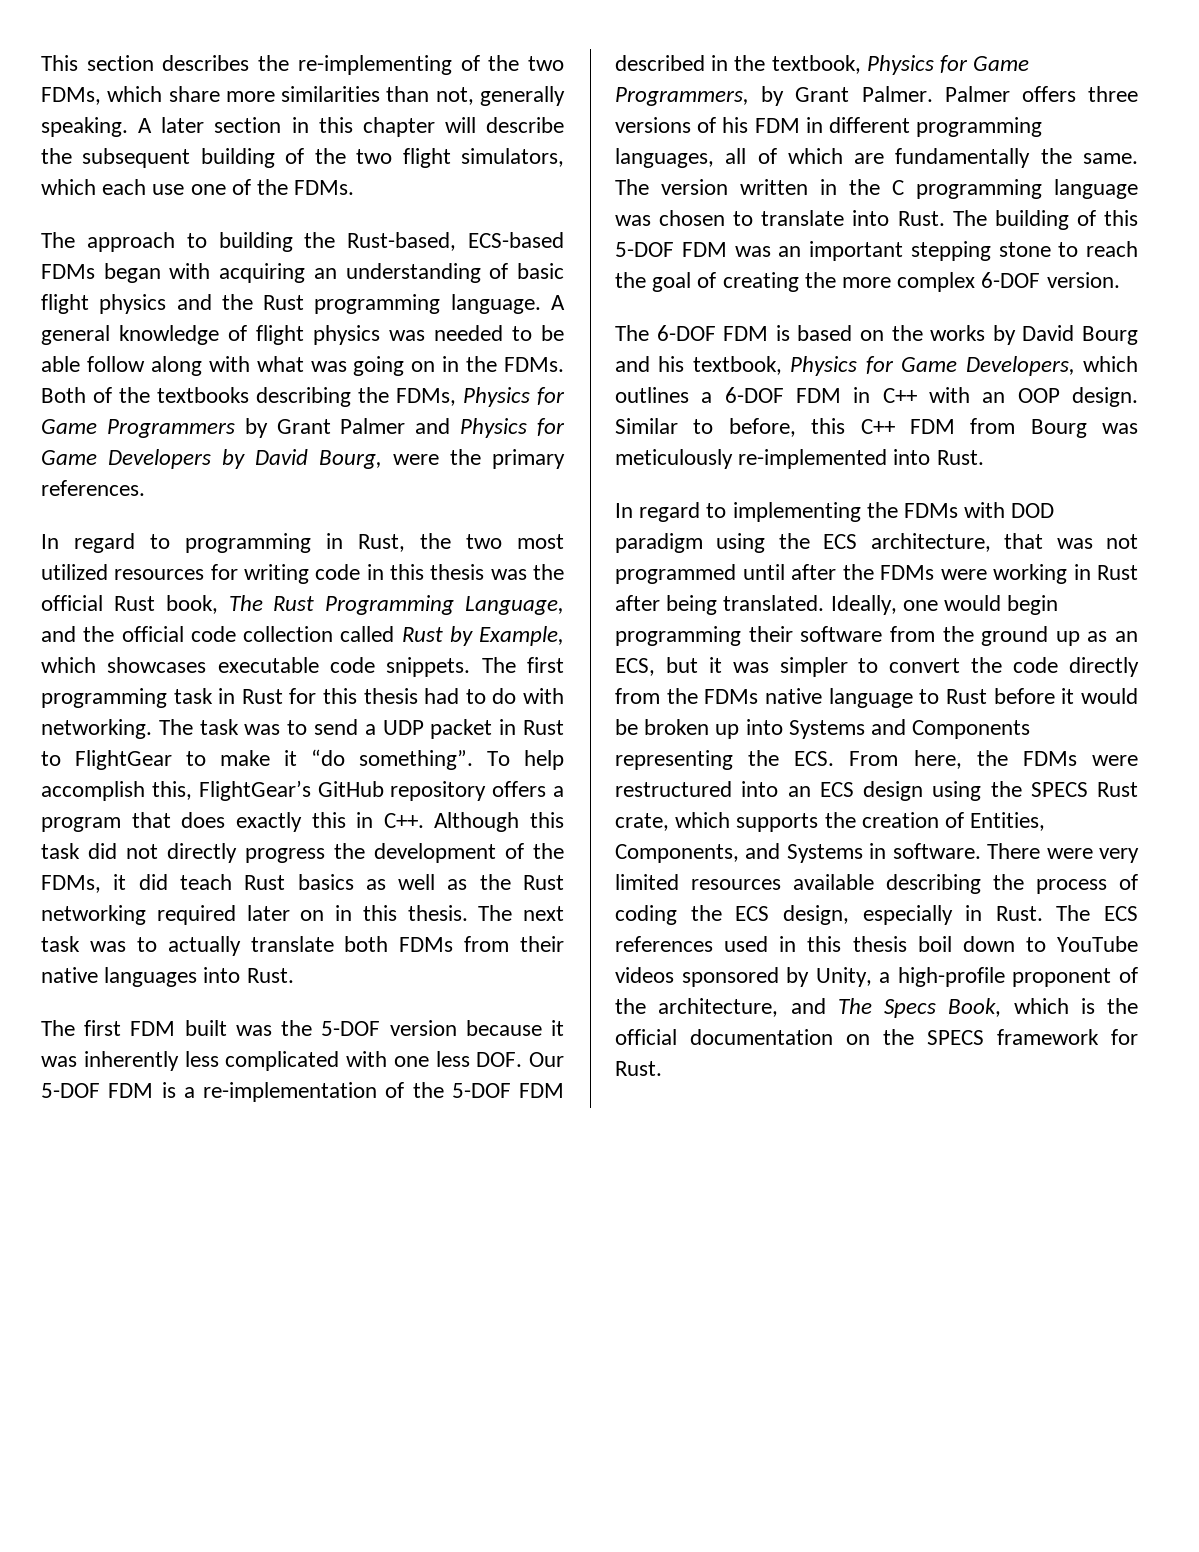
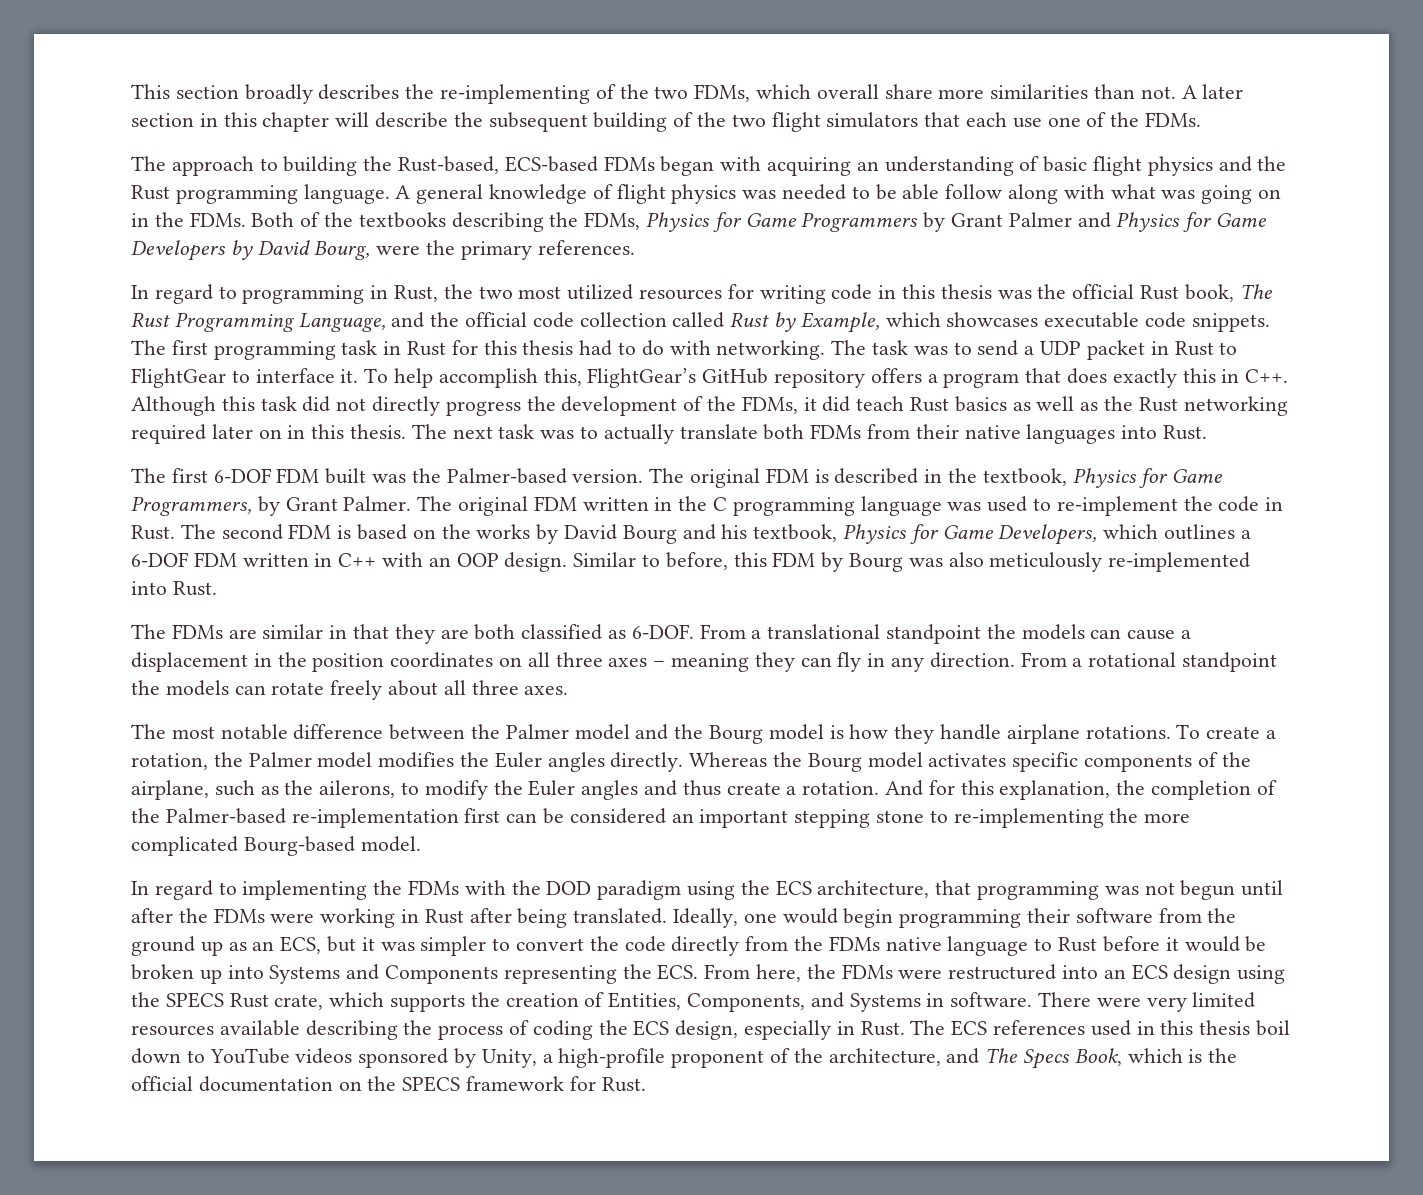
(154, 63) none -> [244,84,313,104] broadly
(163, 94) none -> [816,84,879,99] overall
[435,86,565,106] [41,117,128,137] not, generally speaking. -> [1140,86,1176,99] not.
[461,148,564,167] [41,179,96,195] simulators, which -> [826,112,961,128] simulators that
[220,749,473,770] make it “do something”. -> [255,368,359,383] interface it.
(122, 1028) none -> [213,468,272,483] 6-DOF
[321,1020,564,1036] [41,1051,564,1071] [41,1082,564,1102] 5-DOF version because it was inherently less complicated with one less DOF. Our 5-DOF FDM is a re-implementation of the 5-DOF FDM -> [446,468,829,488] Palmer-based version. The original FDM is
[944,86,1138,102] [615,117,1043,137] [615,148,1138,168] [615,179,728,195] Palmer offers three versions of his FDM in different programming languages, all of which are fundamentally the same. The version -> [417,496,577,516] The original FDM
[659,210,1138,230] [615,241,1138,261] [615,272,1120,292] [615,325,716,341] chosen to translate into Rust. The building of this 5-DOF FDM was an important stepping stone to reach the goal of creating the more complex 6-DOF version. // The 6-DOF -> [987,496,1284,516] [131,524,283,540] used to re-implement the code in Rust. The second
(841, 395) none -> [242,553,309,567] written
[860,418,1016,434] C++ FDM from -> [772,552,844,572] FDM by
(1138, 428) none -> [948,552,984,567] also
(984, 457) none -> [131,624,1192,644] [131,652,1278,672] [131,680,569,700] [131,724,1277,744] [131,752,1251,772] [131,780,1277,800] [131,808,1191,828] [131,836,421,856] // The FDMs are similar in that they are both classified as 6-DOF. From a translational standpoint the models can cause a displacement in the position coordinates on all three axes – meaning they can fly in any direction. From a rotational standpoint the models can rotate freely about all three axes. // The most notable difference between the Palmer model and the Bourg model is how they handle airplane rotations. To create a rotation, the Palmer model modifies the Euler angles directly. Whereas the Bourg model activates specific components of the airplane, such as the ailerons, to modify the Euler angles and thus create a rotation. And for this explanation, the completion of the Palmer-based re-implementation first can be considered an important stepping stone to re-implementing the more complicated Bourg-based model.
(1006, 510) none -> [511,880,541,895] the
(1044, 541) none -> [977,881,1100,900] programming
[615,564,736,584] programmed -> [1180,880,1236,900] begun

